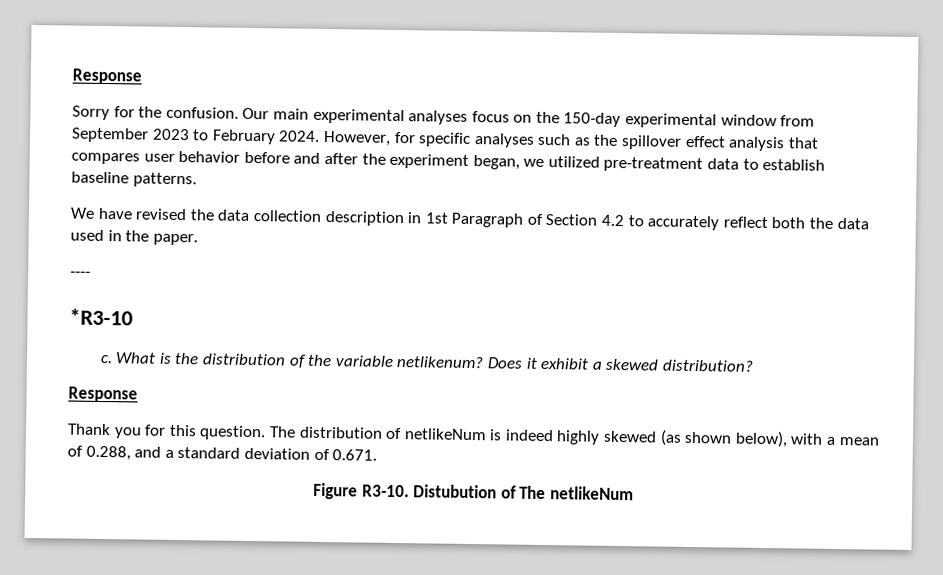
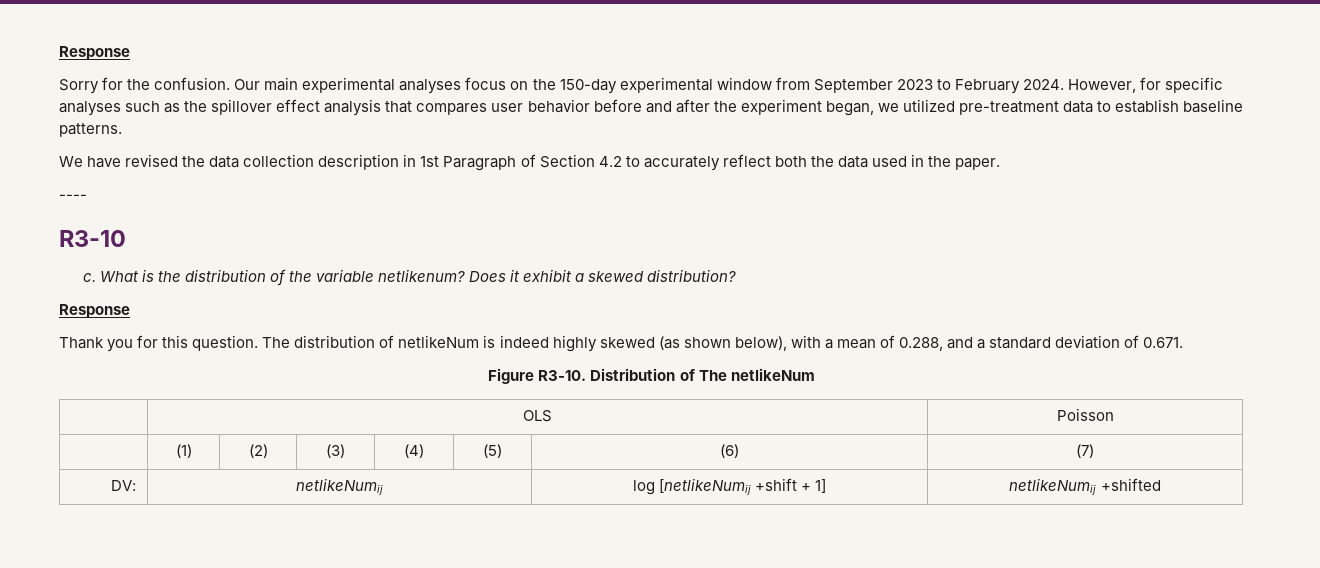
[69,308,133,326] *R3-10 -> [59,230,126,247] R3-10
[413,484,498,499] Distubution -> [590,368,676,381] Distribution
(634, 493) none -> [523,410,552,422] [1056,408,1114,421] [175,444,192,458] [248,444,268,458] [326,444,345,458] [404,444,424,458] [483,444,502,458] [720,444,739,458] [1076,444,1094,458] [111,480,137,491] [296,478,384,495] [632,478,827,495] [1009,478,1161,495] // | OLS | Poisson // | (1) | (2) | (3) | (4) | (5) | (6) | (7) // DV: | netlikeNumij | log [netlikeNumij +shift + 1] | netlikeNumij +shifted

